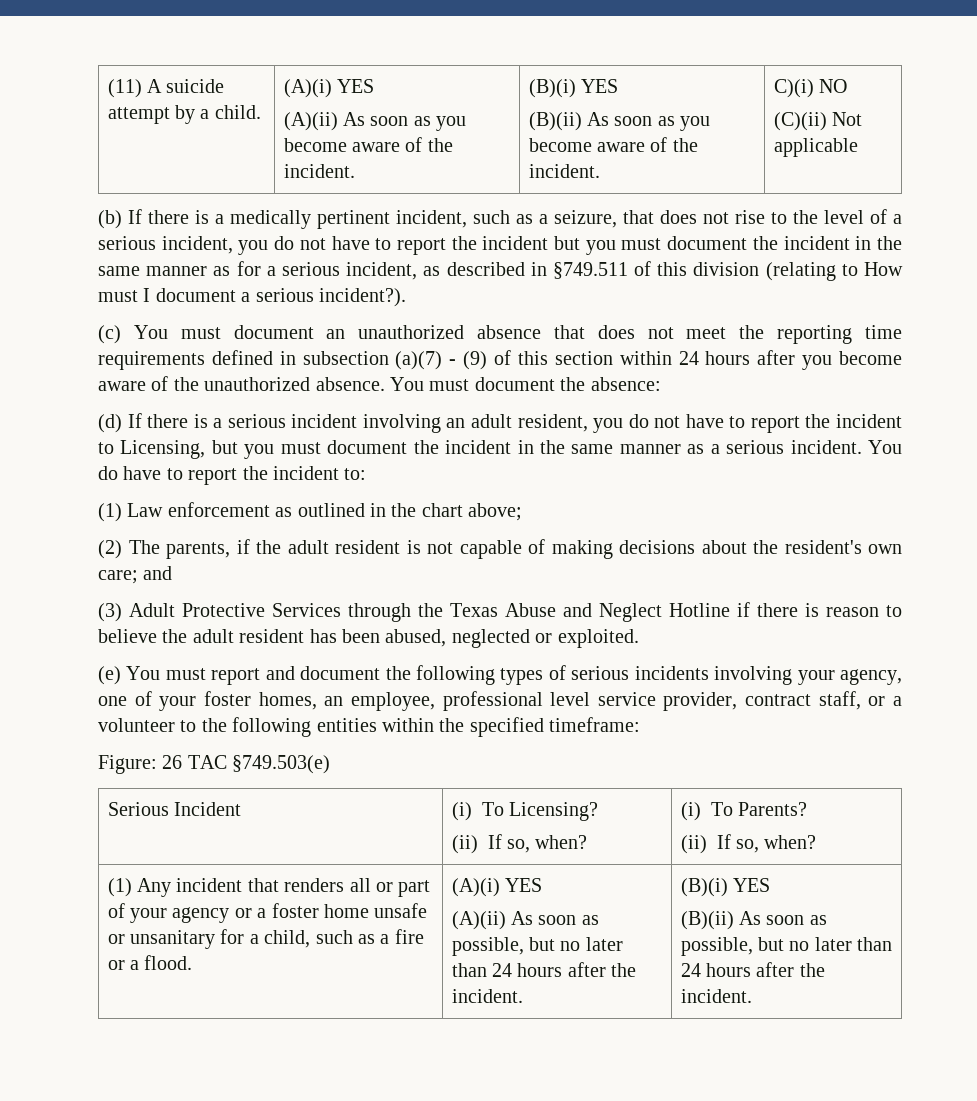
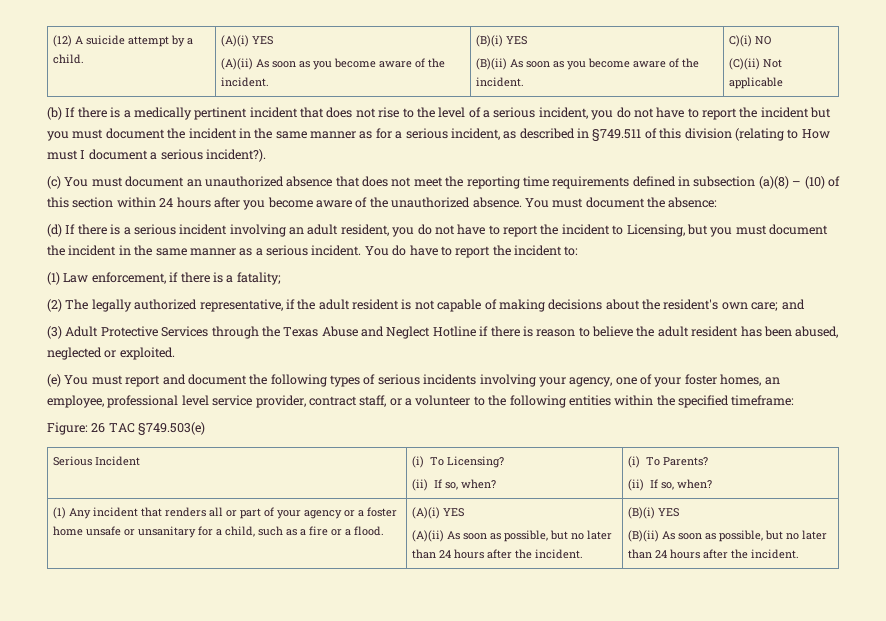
[107,79,142,98] (11) -> [53,35,73,47] (12)
[396,210,617,228] incident, such as a seizure, -> [249,107,298,118] incident
[395,351,488,370] (a)(7) - (9) -> [758,176,825,189] (a)(8) – (10)
[167,502,523,521] enforcement as outlined in the chart above; -> [91,272,281,285] enforcement, if there is a fatality;
[166,542,230,559] parents, -> [91,299,283,312] legally authorized representative,

